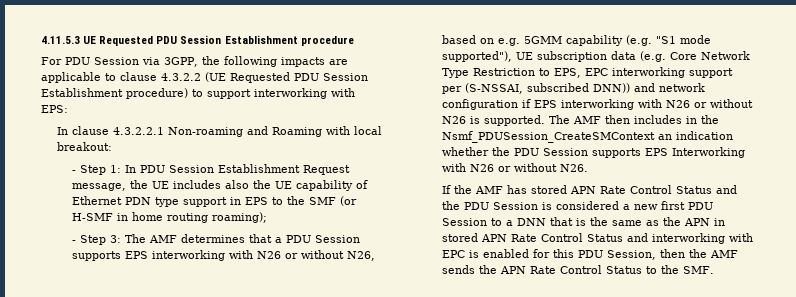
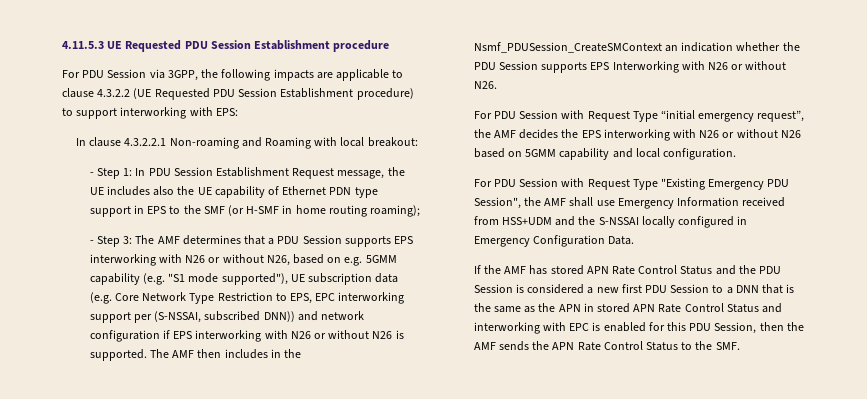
(589, 168) none -> [473,110,805,122] [473,129,801,141] [473,148,737,160] [473,178,790,190] [473,197,786,209] [473,216,748,228] [473,235,635,247] // For PDU Session with Request Type “initial emergency request”, the AMF decides the EPS interworking with N26 or without N26 based on 5GMM capability and local configuration. // For PDU Session with Request Type "Existing Emergency PDU Session", the AMF shall use Emergency Information received from HSS+UDM and the S-NSSAI locally configured in Emergency Configuration Data.

